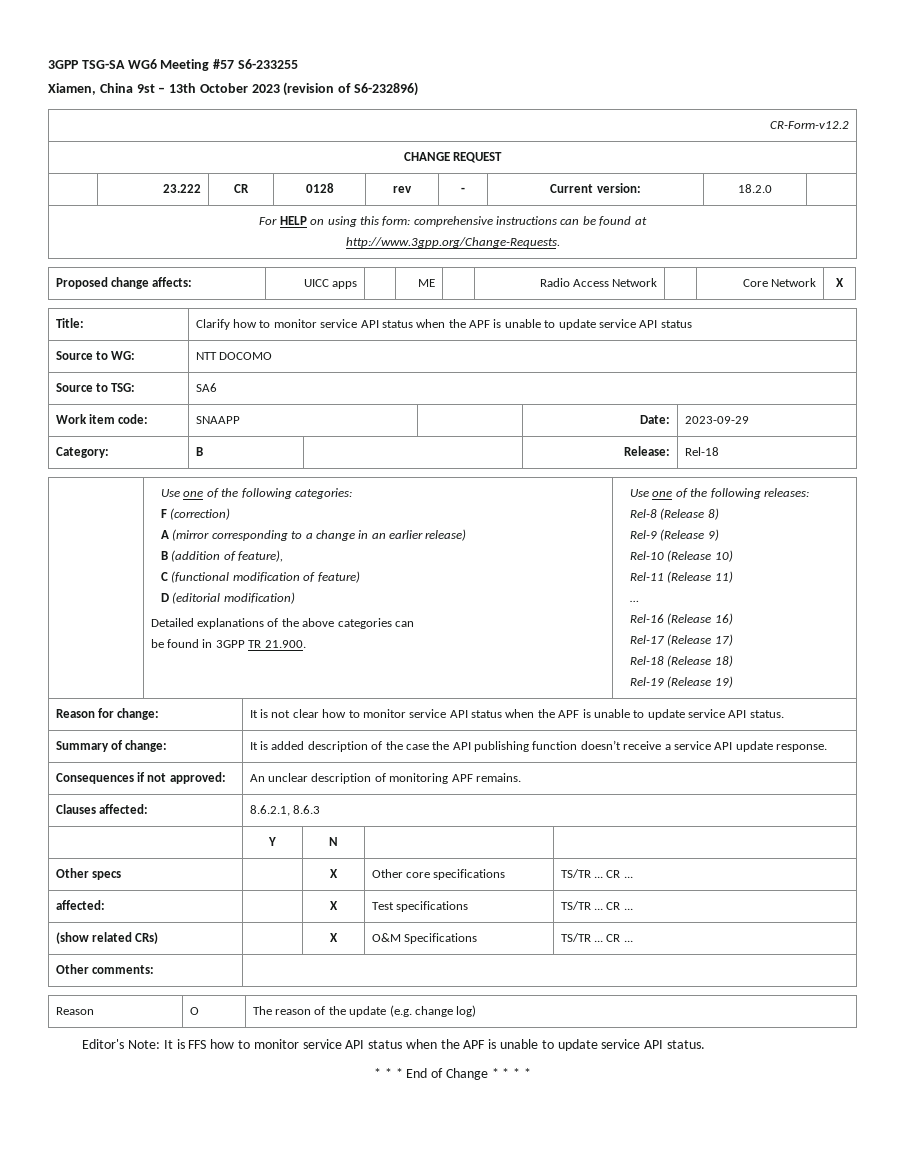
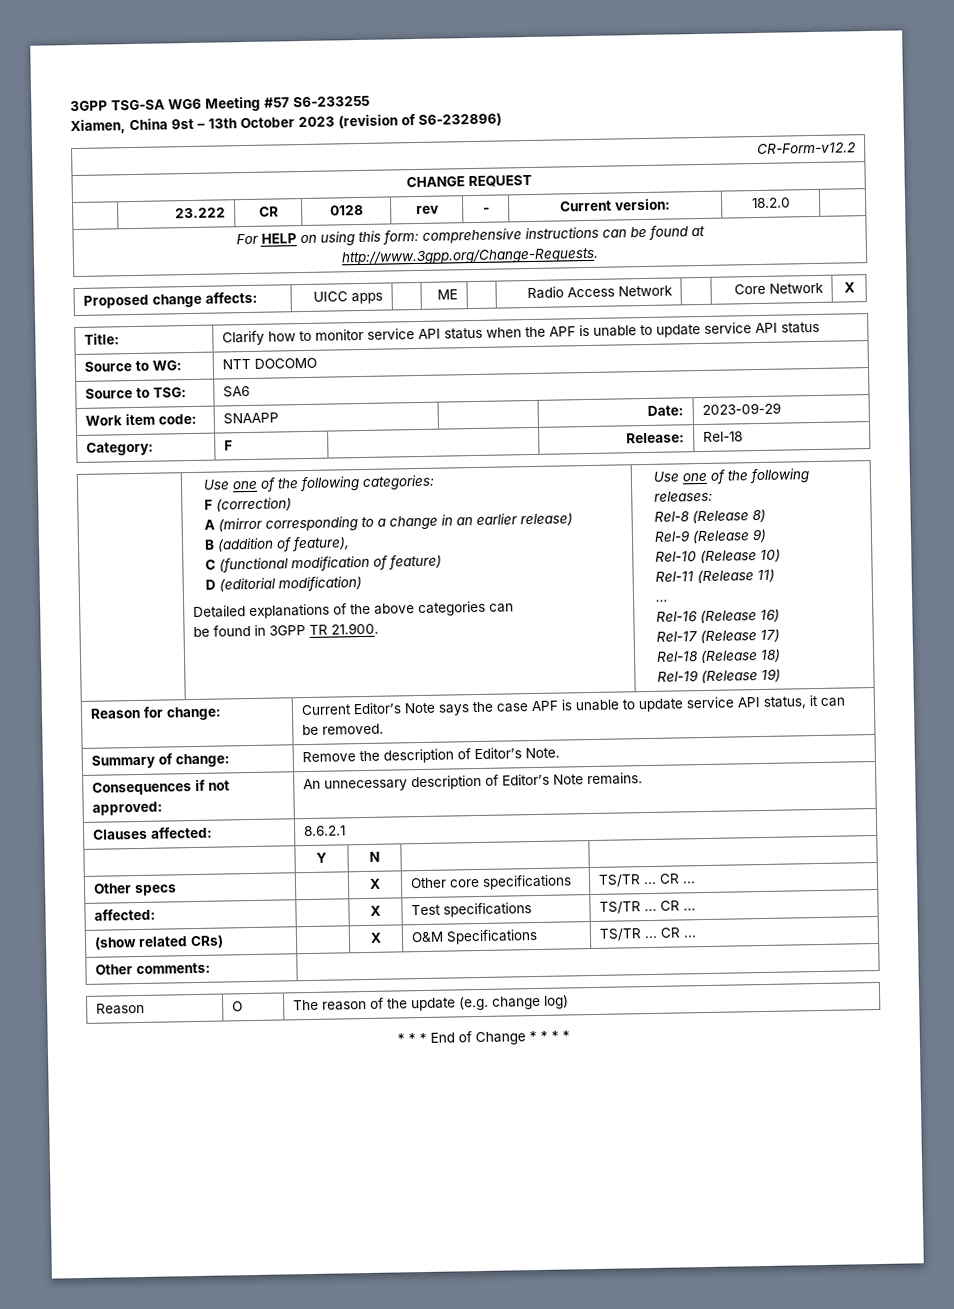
[195,447,203,456] B -> [224,440,234,451] F
[249,709,784,720] [55,740,168,752] [249,740,828,752] It is not clear how to monitor service API status when the APF is unable to update service API status. // Summary of change: | It is added description of the case the API publishing function doesn’t receive a service API update response. -> [301,694,846,716] [302,723,385,736] [91,753,231,769] [302,747,561,764] Current Editor’s Note says the case APF is unable to update service API status, it can be removed. // Summary of change: | Remove the description of Editor’s Note.
[268,773,473,784] unclear description of monitoring APF -> [324,773,585,792] unnecessary description of Editor’s Note
[249,805,321,816] 8.6.2.1, 8.6.3 -> [303,825,347,837] 8.6.2.1
[82,1039,705,1051] // Editor's Note: It is FFS how to monitor service API status when the APF is unable to update service API status. -> (570, 1001) none

